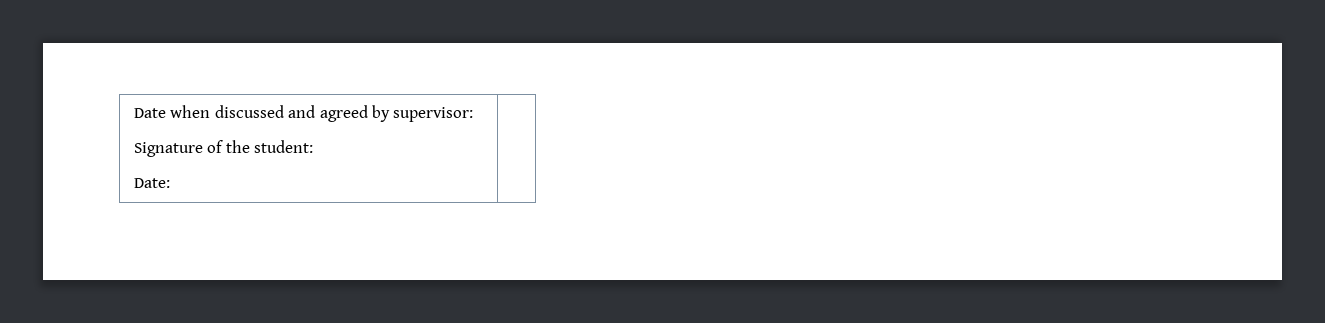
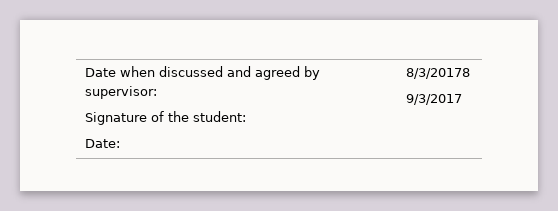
(170, 183) none -> [406,68,471,79] [406,94,463,105] 8/3/20178 // 9/3/2017

